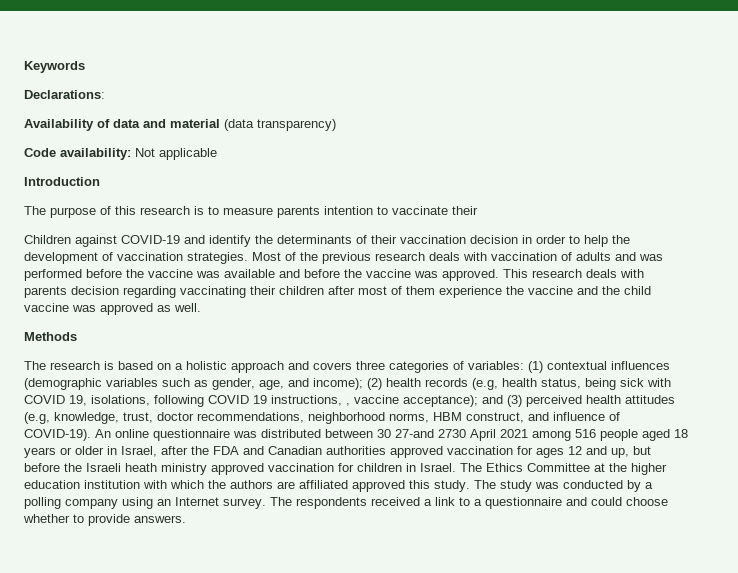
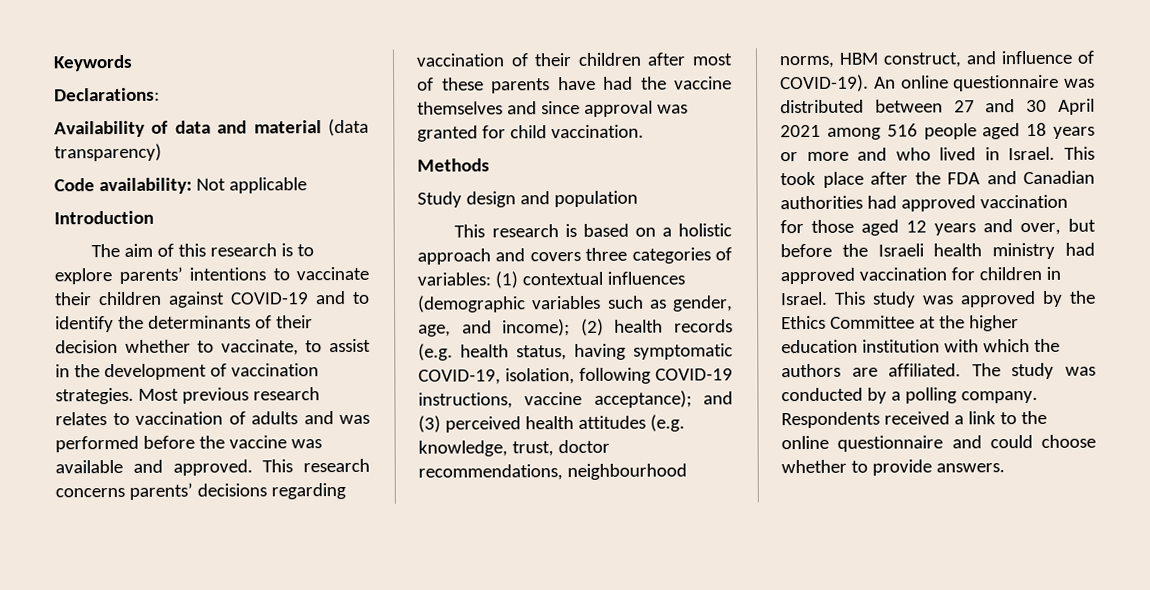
[50,207,96,218] purpose -> [124,243,154,257] aim
[223,206,373,218] measure parents intention -> [54,266,266,285] explore parents’ intentions
[24,235,71,244] // Children -> [98,291,162,306] children
(205, 239) none -> [352,291,370,304] to
[400,235,608,247] vaccination decision in order to help -> [55,338,371,356] [55,364,70,378] decision whether to vaccinate, to assist in
[285,252,487,264] of the previous research deals with -> [181,387,320,404] [55,412,130,426] previous research relates to
[304,269,644,281] [24,286,246,298] before the vaccine was approved. This research deals with parents decision regarding vaccinating -> [172,458,370,476] [55,482,346,500] [416,53,529,67] approved. This research concerns parents’ decisions regarding vaccination of
[406,286,651,298] [24,303,201,315] [24,332,77,341] [24,361,46,370] them experience the vaccine and the child vaccine was approved as well. // Methods // The -> [441,76,732,94] [417,100,688,117] [417,124,644,142] [417,158,490,172] [417,190,638,208] [454,224,486,238] these parents have had the vaccine themselves and since approval was granted for child vaccination. // Methods // Study design and population // This
[472,378,498,390] (e.g, -> [418,343,453,361] (e.g.
[585,378,671,390] [24,395,350,407] being sick with COVID 19, isolations, following COVID 19 instructions, , -> [574,343,733,361] [418,367,733,385] [418,392,513,409] having symptomatic COVID-19, isolation, following COVID-19 instructions,
[24,412,50,424] (e.g, -> [649,414,685,432] (e.g.
[308,412,385,424] neighborhood -> [566,463,687,481] neighbourhood
[377,429,466,438] 30 27-and 2730 -> [953,99,1048,113] 27 and 30
[75,446,157,457] older in Israel, -> [806,146,1095,161] [780,171,864,188] more and who lived in Israel. This took place
[390,446,629,458] approved vaccination for ages 12 and up, -> [866,194,1068,212] [780,219,1061,236] had approved vaccination for those aged 12 years and over,
[125,463,207,475] heath ministry -> [933,242,1095,260] health ministry had
[460,463,482,472] The -> [834,290,1096,308] This study was approved by the
[299,480,470,492] affiliated approved this study. -> [888,363,962,377] affiliated.
[65,497,367,509] company using an Internet survey. The respondents -> [960,390,1038,404] [781,411,880,429] company. Respondents
[474,499,482,506] a -> [1020,410,1047,425] [781,435,829,450] the online

